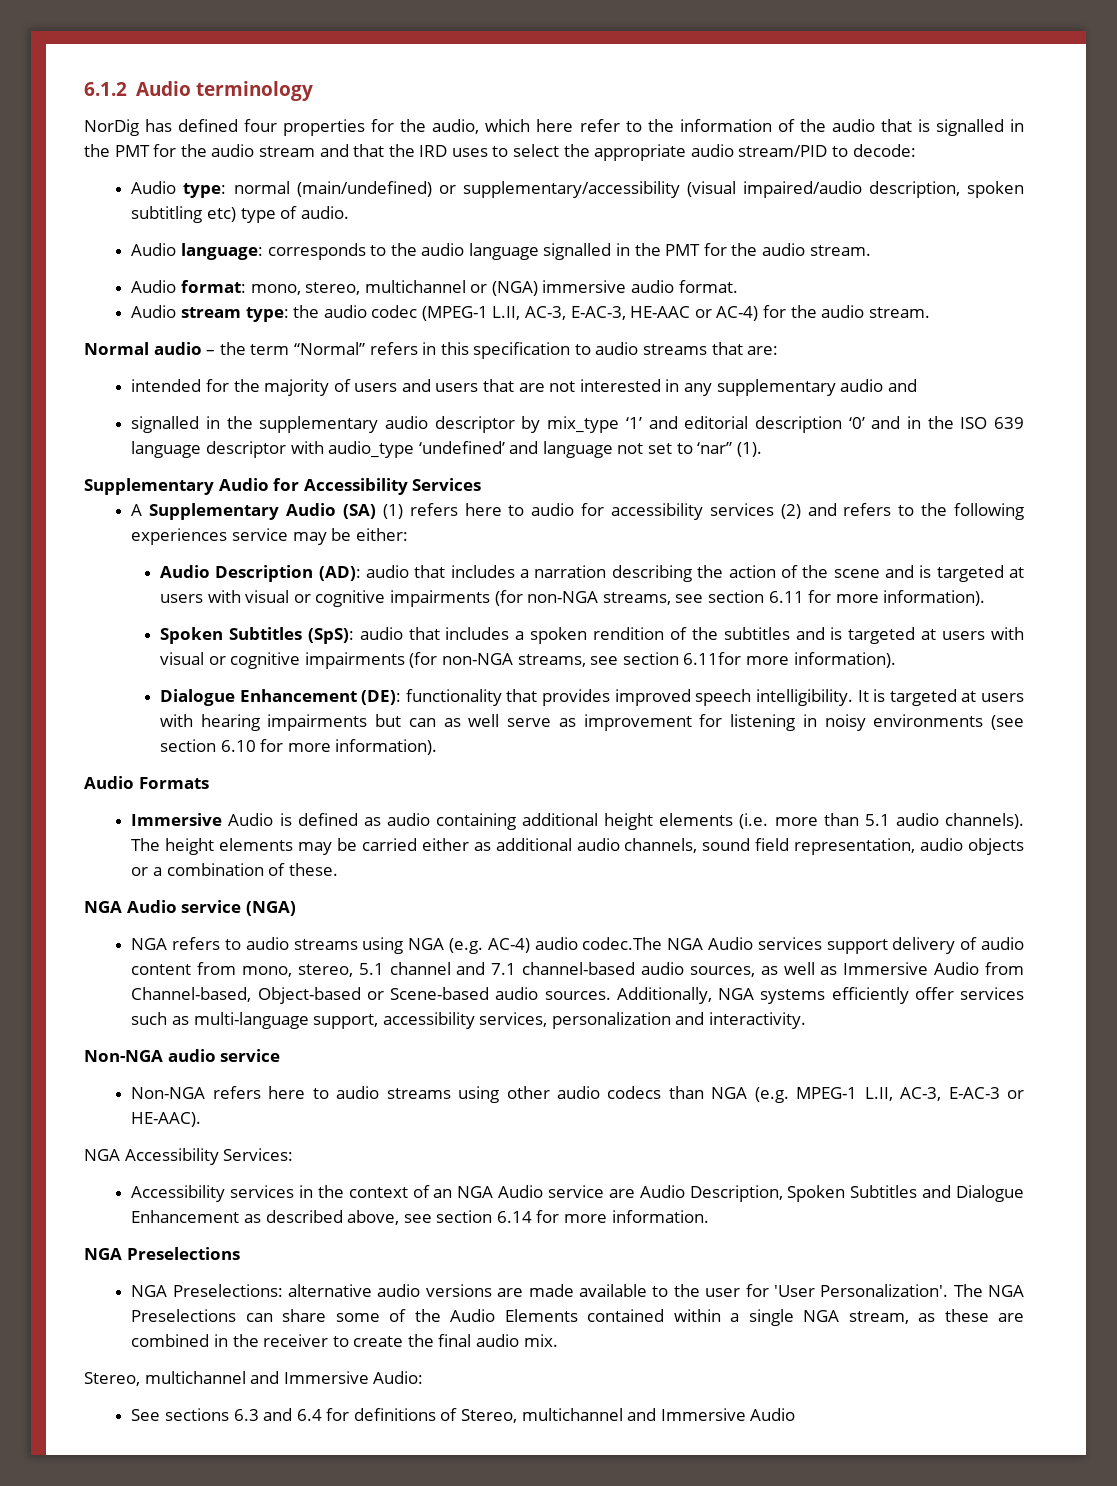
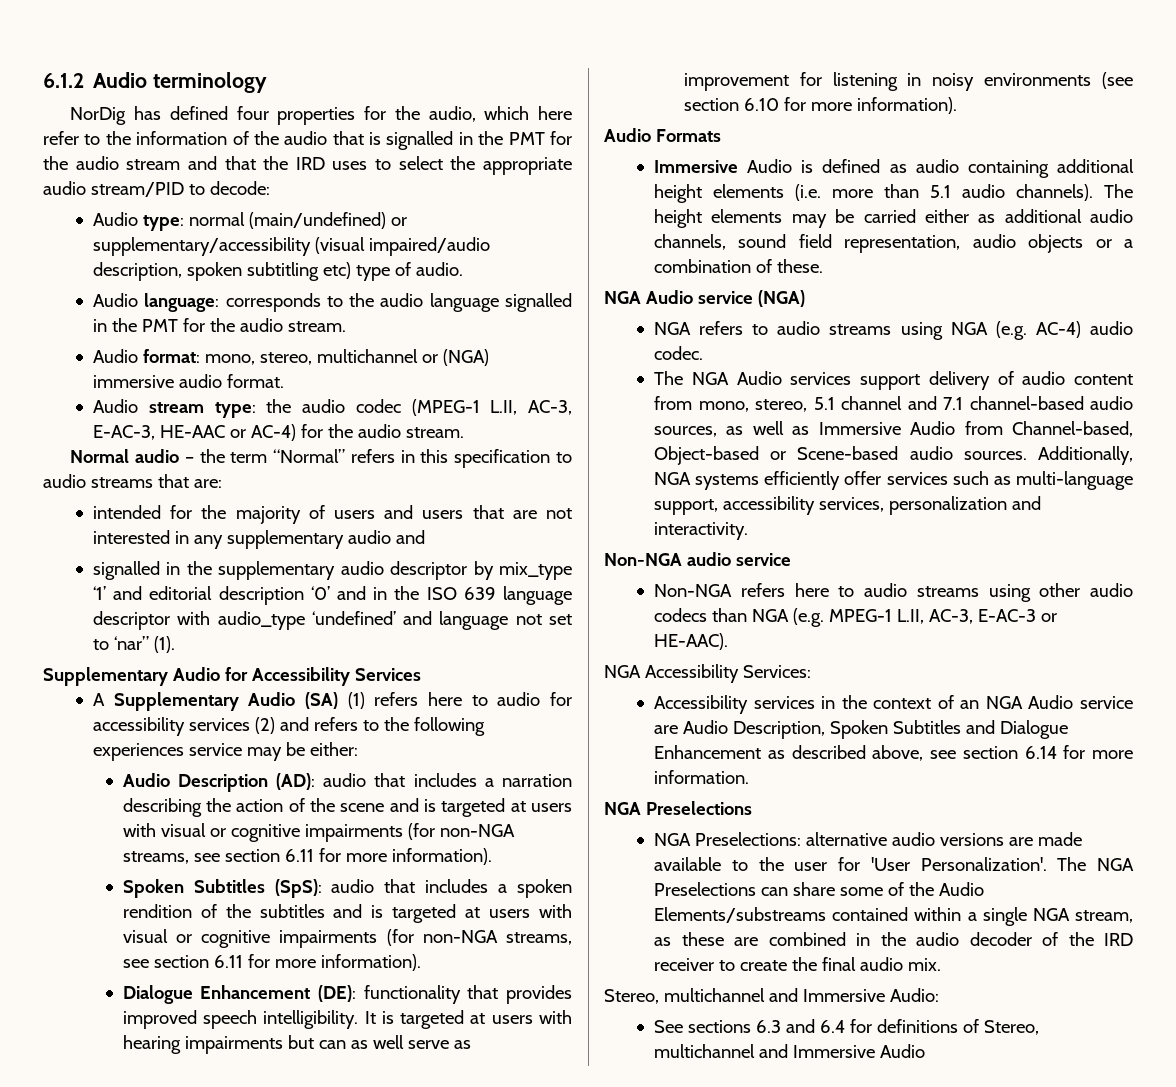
[683,652,742,665] 6.11for -> [213,954,270,968] 6.11 for
[582,937,663,950] codec.The -> [654,346,704,360] [654,371,684,385] codec. // The
[504,1309,578,1322] Elements -> [654,907,827,923] Elements/substreams
(259, 1340) none -> [916,932,1133,946] audio decoder of the IRD

